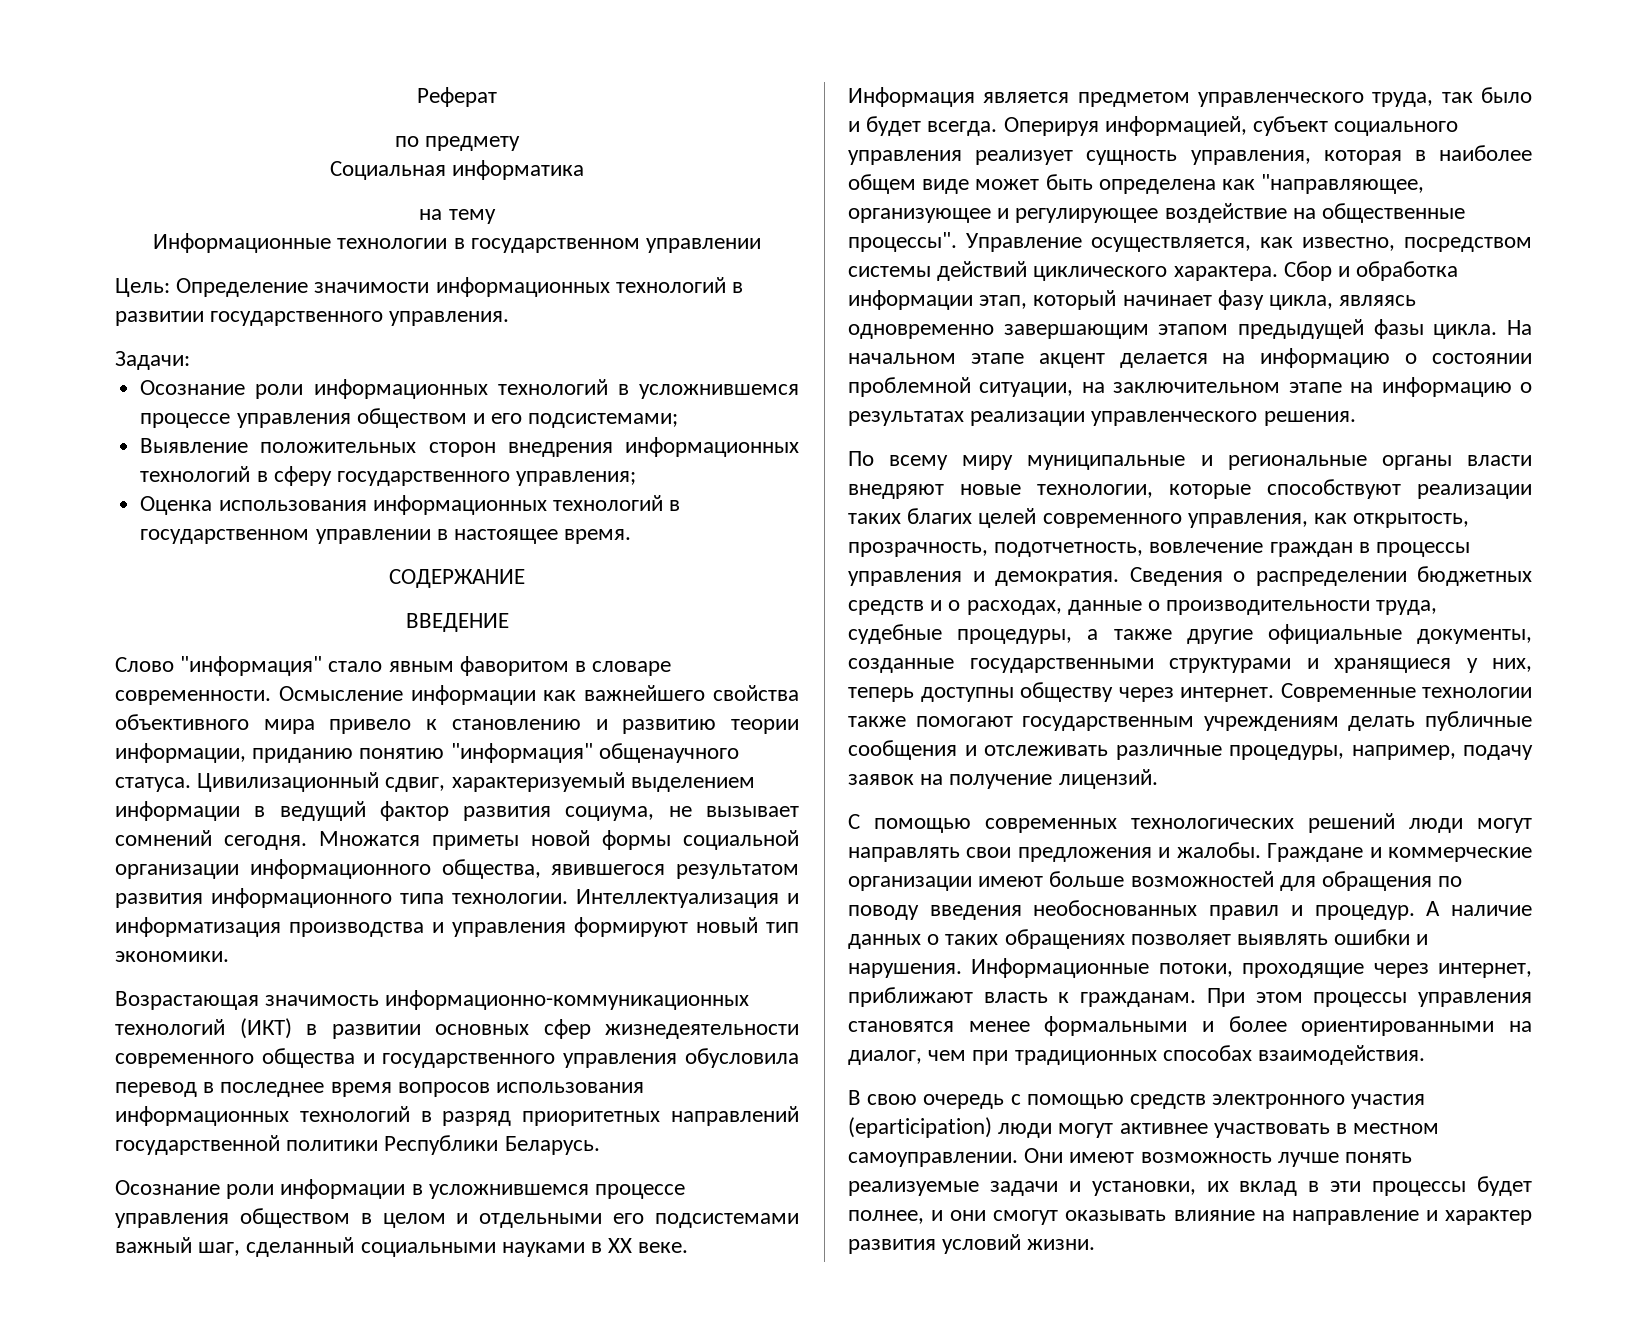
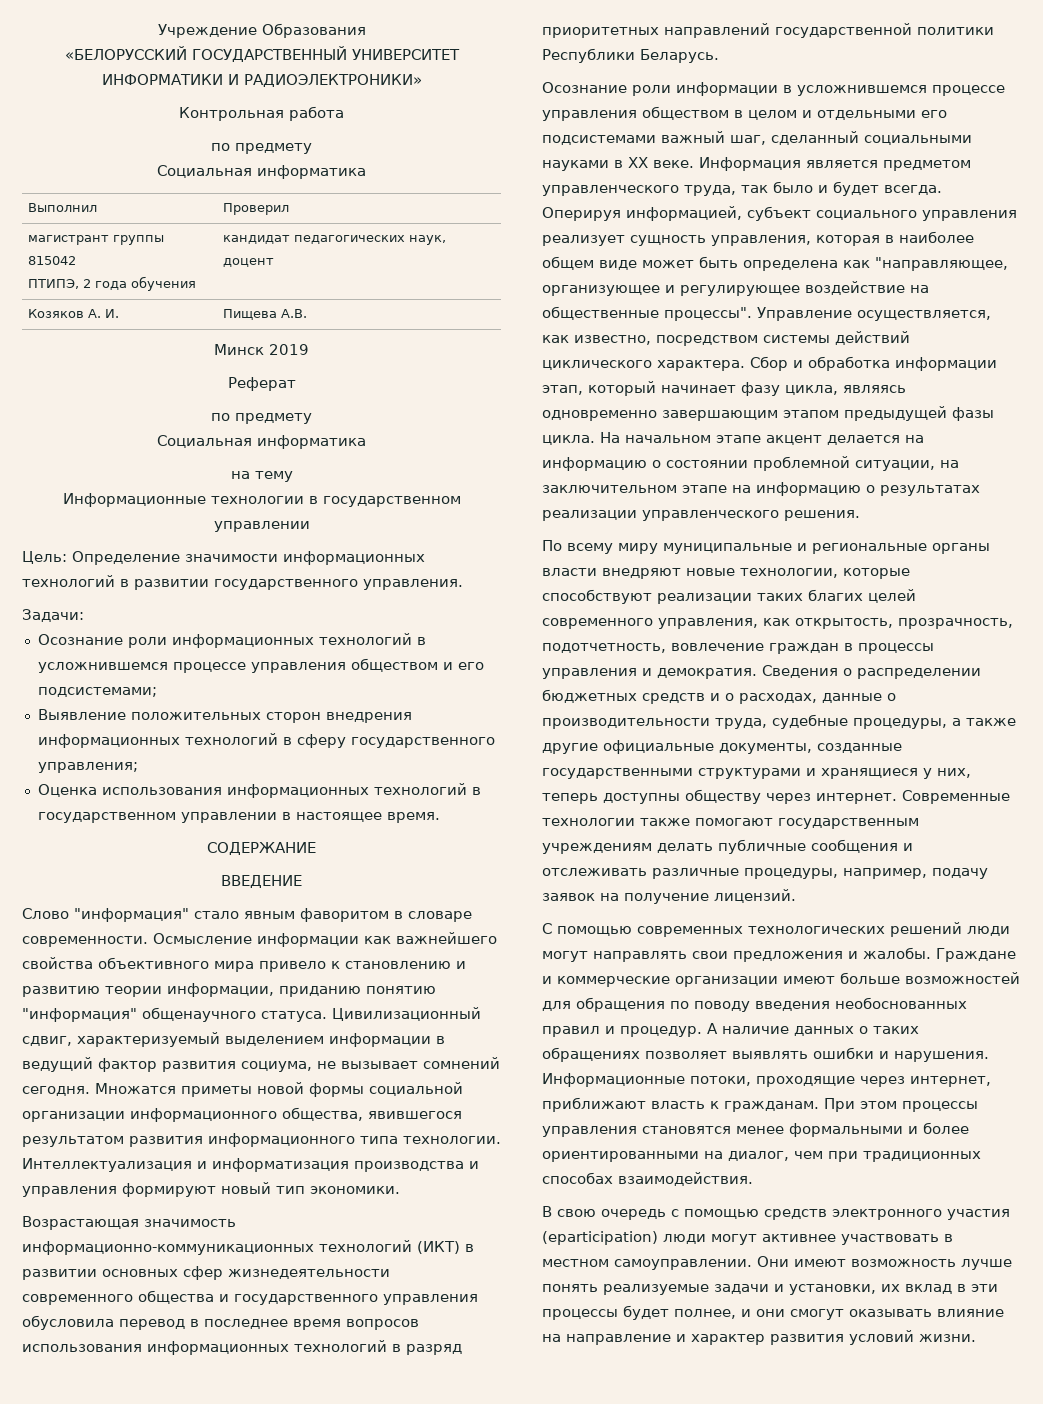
(417, 97) none -> [157,23,366,38] [64,46,460,62] [101,74,422,87] [179,106,344,121] [211,143,312,154] [157,165,366,179] [27,203,97,212] [222,203,289,215] [27,235,164,245] [27,256,76,265] [27,276,196,291] [222,235,446,245] [222,258,274,267] [27,309,119,318] [222,309,307,320] [214,344,309,355] Учреждение Образования // «БЕЛОРУССКИЙ ГОСУДАРСТВЕННЫЙ УНИВЕРСИТЕТ ИНФОРМАТИКИ И РАДИОЭЛЕКТРОНИКИ» // Контрольная работа // по предмету // Социальная информатика // Выполнил | Проверил // магистрант группы 815042 // ПТИПЭ, 2 года обучения | кандидат педагогических наук, доцент // Козяков А. И. | Пищева А.В. // Минск 2019 //

